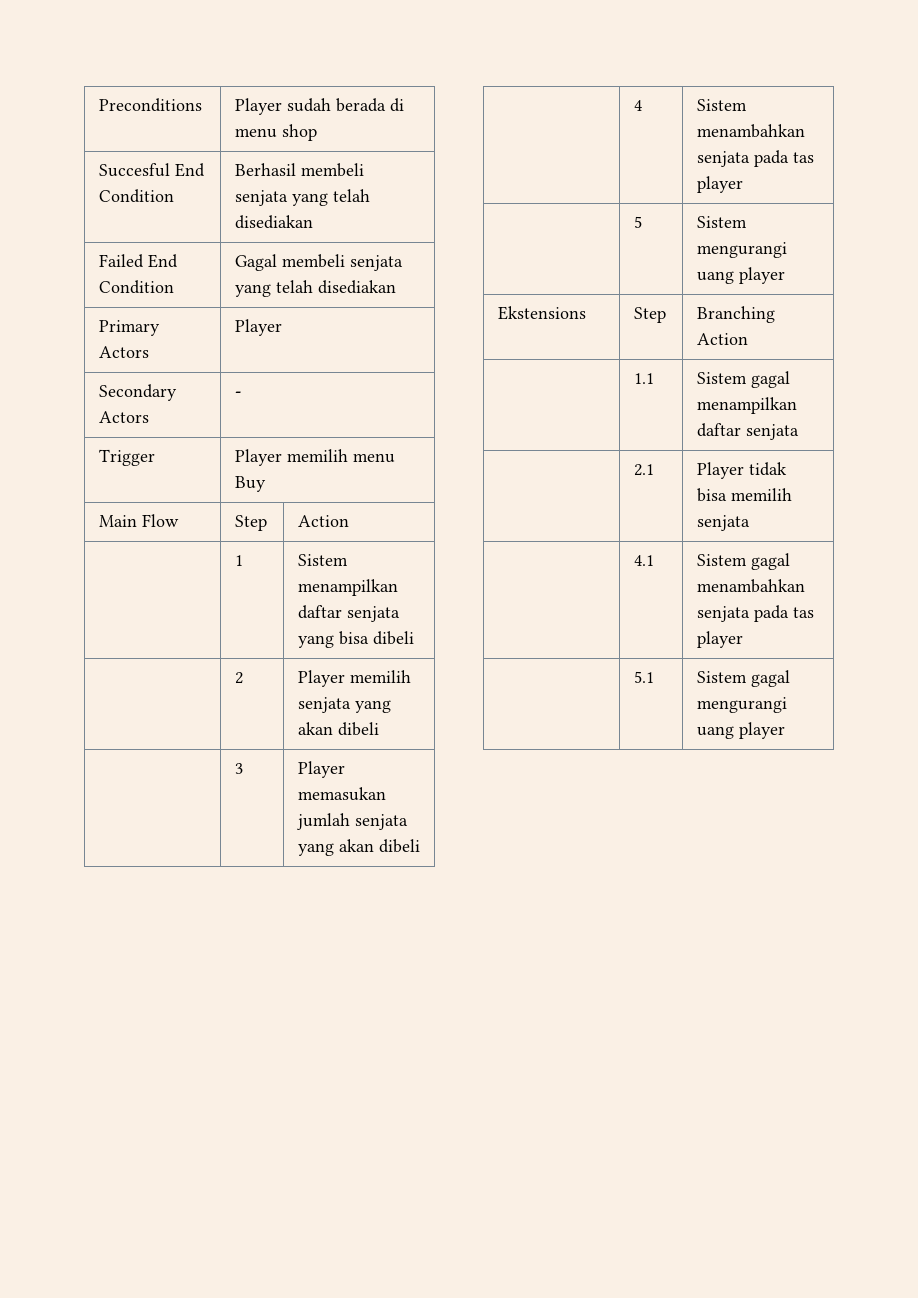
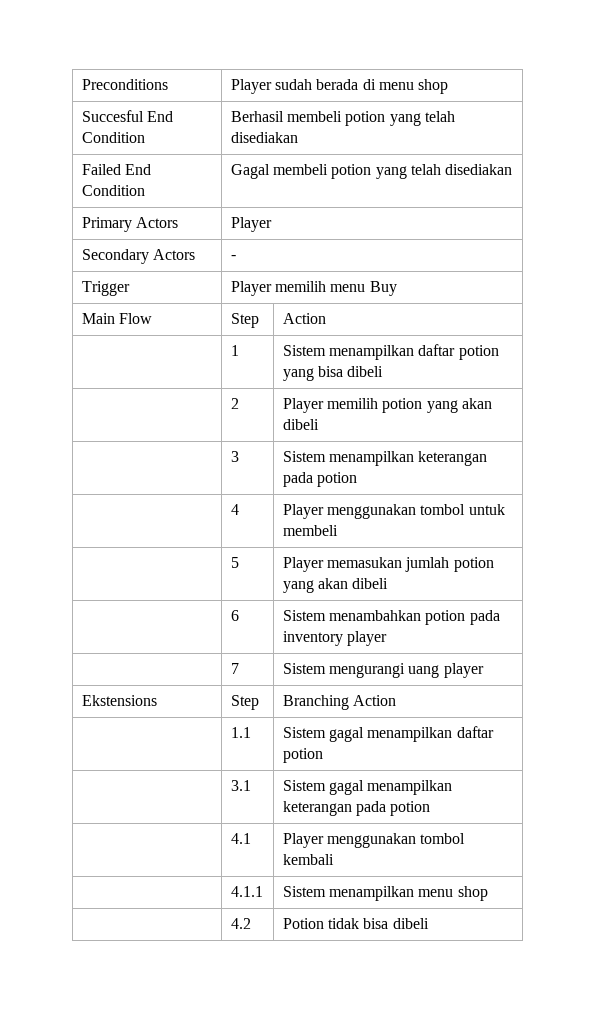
[234,190,288,206] senjata -> [345,111,386,126] potion
[349,255,403,271] senjata -> [331,164,372,179] potion
[346,606,400,622] senjata -> [458,345,499,360] potion
[297,697,351,713] senjata -> [382,398,423,413] potion
(243, 768) none -> [282,451,488,466] [282,472,357,487] [230,504,239,515] [282,504,505,519] [282,525,338,536] [230,557,239,568] | Sistem menampilkan keterangan pada potion // | 4 | Player menggunakan tombol untuk membeli // | 5
[354,814,408,830] [297,839,420,856] [633,100,642,111] senjata yang akan dibeli // | 4 -> [453,557,494,572] [282,578,389,593] [230,610,239,621] potion yang akan dibeli // | 6
[696,150,814,167] [696,176,743,193] [633,216,642,228] senjata pada tas player // | 5 -> [425,610,500,625] [282,631,387,646] [230,663,239,674] potion pada inventory player // | 7
[745,424,799,440] [633,464,654,476] [696,462,787,479] [696,488,792,502] [696,515,750,531] [633,555,654,566] [696,553,790,570] [696,579,805,593] [696,605,814,622] [696,631,743,648] [633,671,654,683] [696,670,790,687] [696,697,787,713] [696,722,785,739] senjata // | 2.1 | Player tidak bisa memilih senjata // | 4.1 | Sistem gagal menambahkan senjata pada tas player // | 5.1 | Sistem gagal mengurangi uang player -> [282,748,323,763] [230,780,251,791] [282,780,453,795] [282,801,431,816] [230,833,251,844] [282,833,466,848] [282,854,334,865] [230,886,263,897] [282,886,488,901] [230,918,251,929] [282,918,429,929] potion // | 3.1 | Sistem gagal menampilkan keterangan pada potion // | 4.1 | Player menggunakan tombol kembali // | 4.1.1 | Sistem menampilkan menu shop // | 4.2 | Potion tidak bisa dibeli

